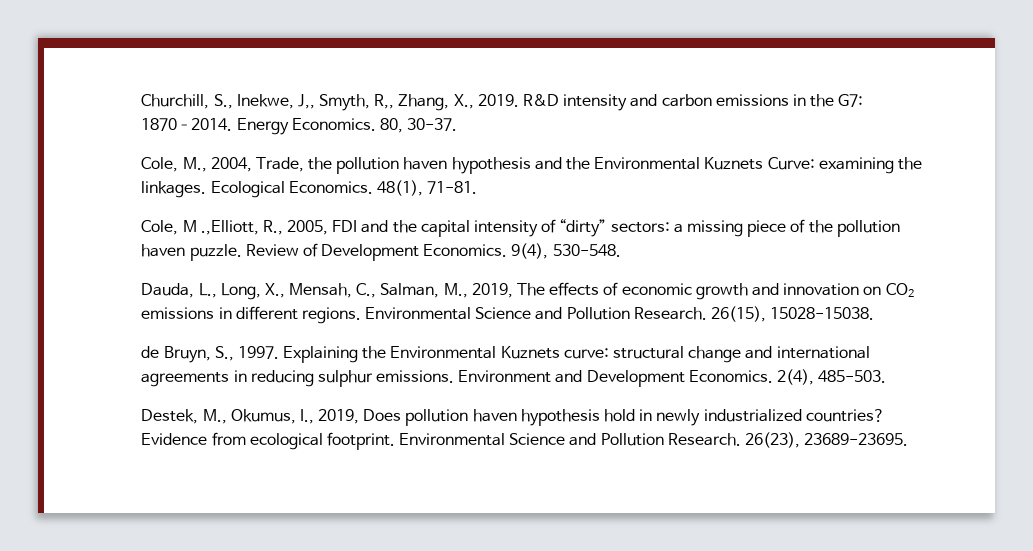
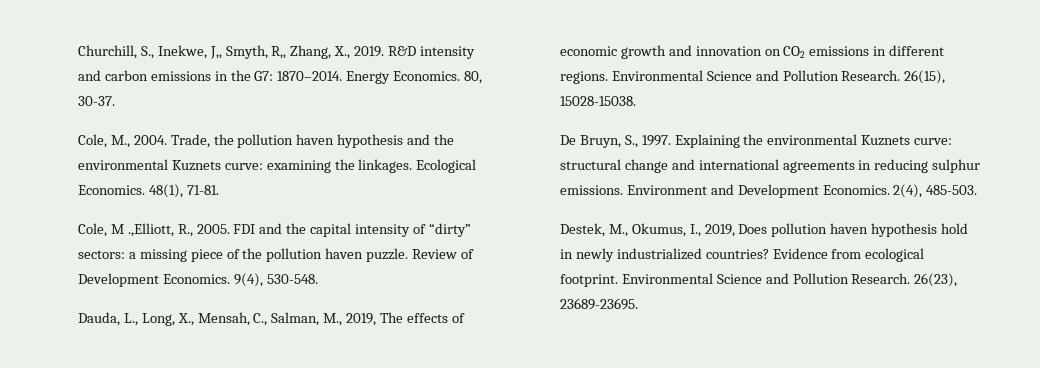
[210,157,252,172] 2004, -> [133,135,167,145] 2004.
[594,157,815,170] Environmental Kuznets Curve: -> [77,159,263,171] environmental Kuznets curve:
[287,220,329,235] 2005, -> [196,224,230,234] 2005.
[141,346,160,358] de -> [559,135,576,145] De
[390,346,497,359] Environmental -> [767,134,858,145] environmental

